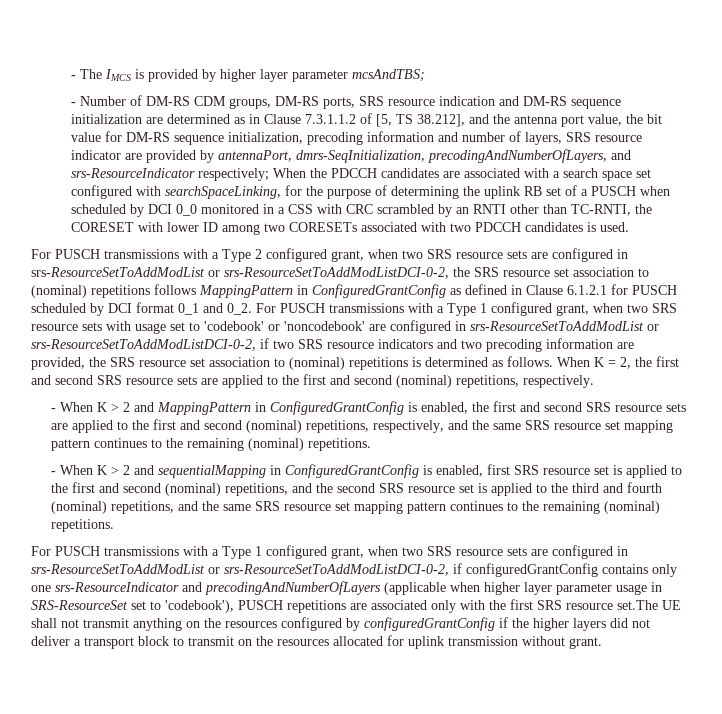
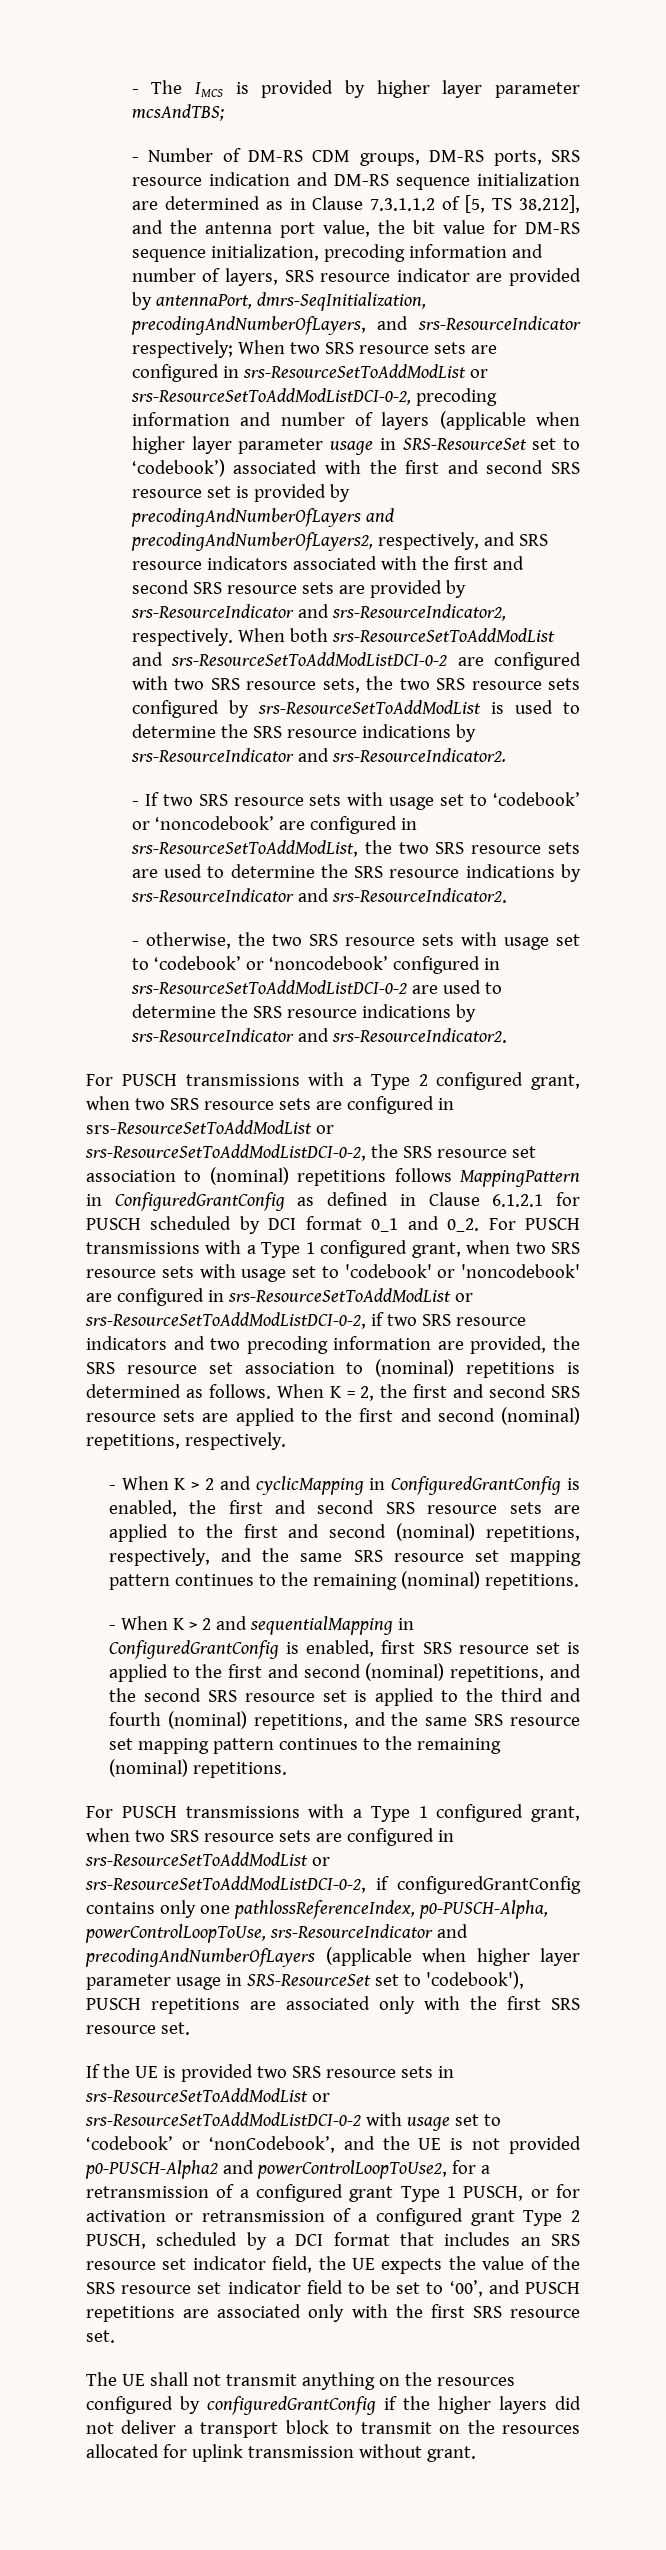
[310,168,652,181] [71,185,671,199] [71,204,653,217] [71,222,630,235] the PDCCH candidates are associated with a search space set configured with searchSpaceLinking, for the purpose of determining the uplink RB set of a PUSCH when scheduled by DCI 0_0 monitored in a CSS with CRC scrambled by an RNTI other than TC-RNTI, the CORESET with lower ID among two CORESETs associated with two PDCCH candidates is used. -> [289,342,497,354] [131,364,488,382] [130,388,497,406] [131,411,580,430] [131,436,580,455] [131,459,581,477] [131,484,350,502] [130,508,394,527] [130,532,548,551] [131,556,524,570] [131,580,466,598] [130,604,506,621] [131,628,555,646] [131,652,581,670] [131,676,580,693] [131,700,580,718] [131,724,476,742] [130,748,506,762] [131,792,580,810] [131,816,417,834] [130,840,581,857] [131,864,581,882] [130,888,507,903] [131,932,580,950] [131,956,500,974] [130,980,502,994] [131,1004,476,1022] [130,1028,507,1043] two SRS resource sets are configured in srs-ResourceSetToAddModList or srs-ResourceSetToAddModListDCI-0-2, precoding information and number of layers (applicable when higher layer parameter usage in SRS-ResourceSet set to ‘codebook’) associated with the first and second SRS resource set is provided by precodingAndNumberOfLayers and precodingAndNumberOfLayers2, respectively, and SRS resource indicators associated with the first and second SRS resource sets are provided by srs-ResourceIndicator and srs-ResourceIndicator2, respectively. When both srs-ResourceSetToAddModList and srs-ResourceSetToAddModListDCI-0-2 are configured with two SRS resource sets, the two SRS resource sets configured by srs-ResourceSetToAddModList is used to determine the SRS resource indications by srs-ResourceIndicator and srs-ResourceIndicator2. // - If two SRS resource sets with usage set to ‘codebook’ or ‘noncodebook’ are configured in srs-ResourceSetToAddModList, the two SRS resource sets are used to determine the SRS resource indications by srs-ResourceIndicator and srs-ResourceIndicator2. // - otherwise, the two SRS resource sets with usage set to ‘codebook’ or ‘noncodebook’ configured in srs-ResourceSetToAddModListDCI-0-2 are used to determine the SRS resource indications by srs-ResourceIndicator and srs-ResourceIndicator2.
[157,402,252,415] MappingPattern -> [255,1476,364,1495] cyclicMapping
(51, 588) none -> [233,1900,548,1919] [85,1924,266,1943] pathlossReferenceIndex, p0-PUSCH-Alpha, powerControlLoopToUse,
[617,600,658,610] set.The -> [160,2022,190,2035] [86,2064,454,2082] [85,2088,330,2102] [85,2112,501,2131] [86,2136,581,2154] [85,2160,490,2179] [86,2184,580,2202] [86,2208,580,2226] [86,2232,580,2250] [86,2256,580,2274] [86,2280,580,2297] [86,2304,580,2322] [86,2330,115,2343] [86,2372,117,2386] set. // If the UE is provided two SRS resource sets in srs-ResourceSetToAddModList or srs-ResourceSetToAddModListDCI-0-2 with usage set to ‘codebook’ or ‘nonCodebook’, and the UE is not provided p0-PUSCH-Alpha2 and powerControlLoopToUse2, for a retransmission of a configured grant Type 1 PUSCH, or for activation or retransmission of a configured grant Type 2 PUSCH, scheduled by a DCI format that includes an SRS resource set indicator field, the UE expects the value of the SRS resource set indicator field to be set to ‘00’, and PUSCH repetitions are associated only with the first SRS resource set. // The

